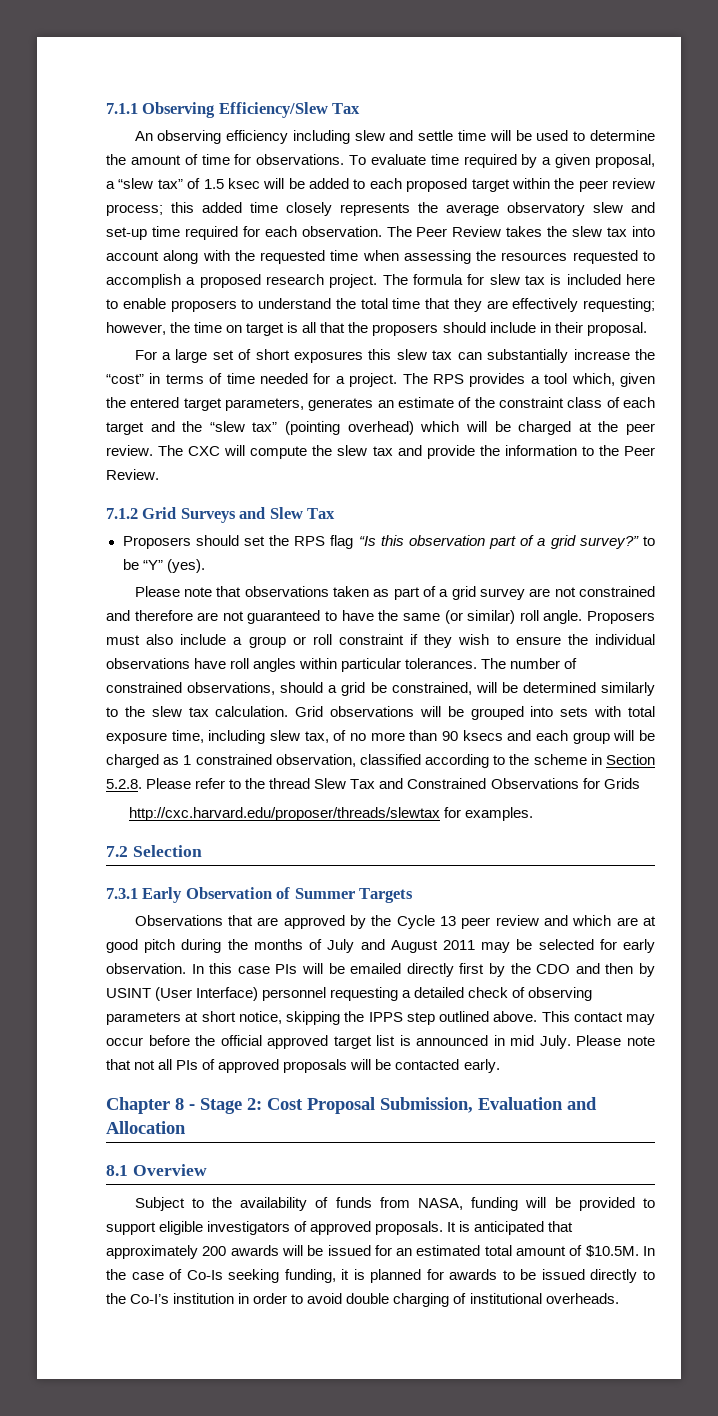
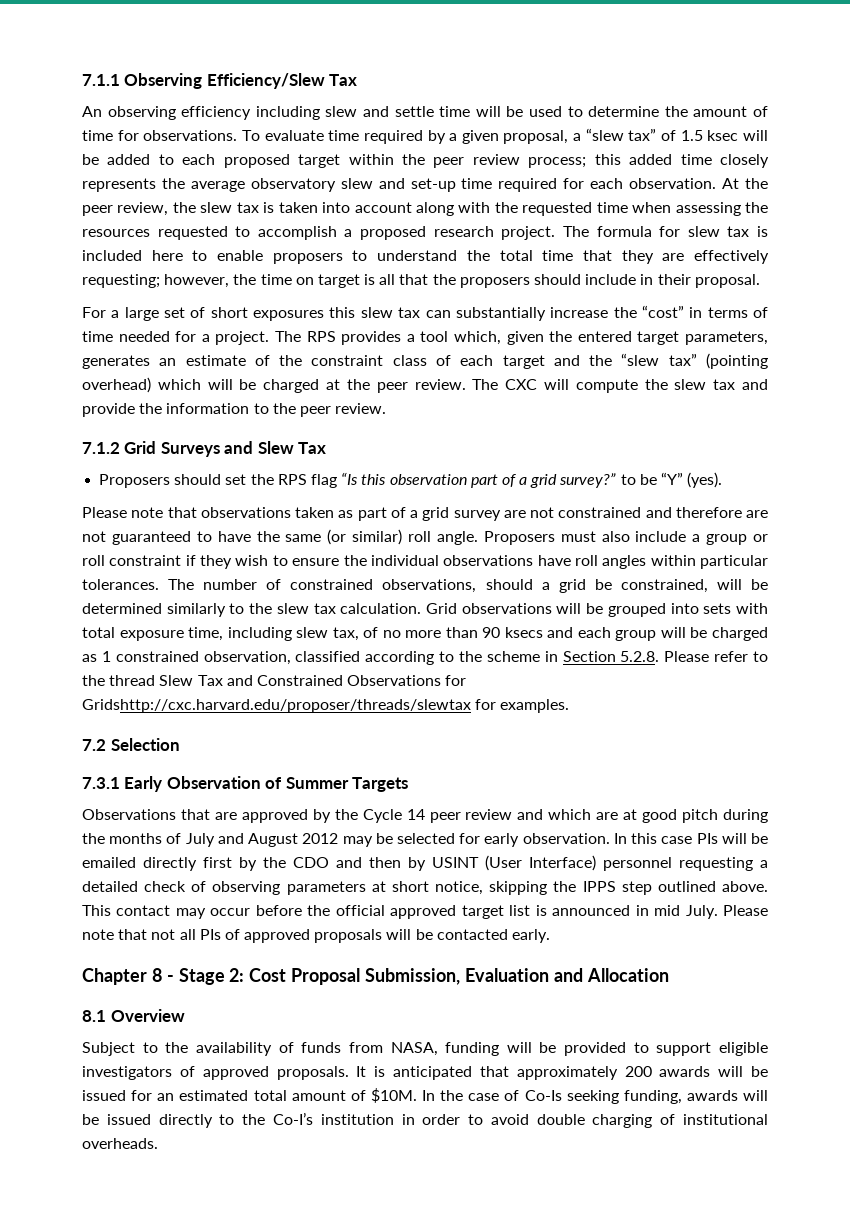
[386,226,628,237] The Peer Review takes the slew tax -> [722,178,768,189] [82,202,318,216] At the peer review, the slew tax is taken
[623,446,655,456] [106,469,159,480] Peer Review. -> [299,403,387,417] peer review.
[603,778,640,789] [128,807,440,821] Grids // http://cxc.harvard.edu/proposer/threads/slewtax -> [82,699,471,713] Gridshttp://cxc.harvard.edu/proposer/threads/slewtax
[439,916,456,926] 13 -> [406,809,425,820] 14
[442,940,475,950] 2011 -> [302,833,339,844] 2012
[585,1245,639,1257] $10.5M. -> [370,1088,417,1103] $10M.
[341,1269,515,1283] it is planned for awards to -> [686,1090,768,1101] awards will

